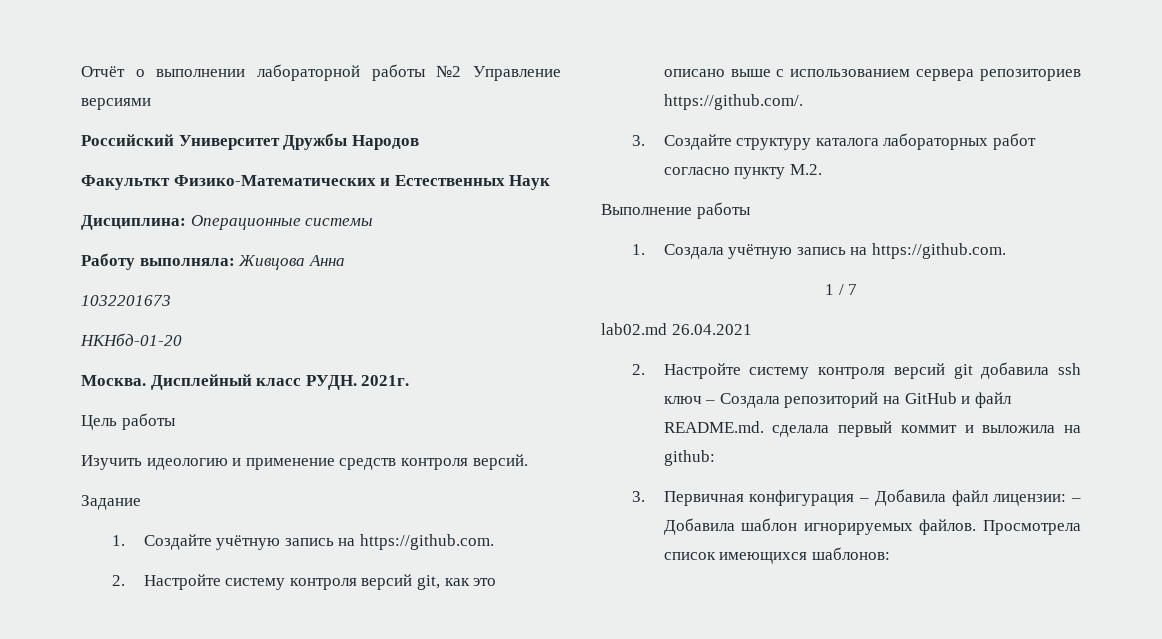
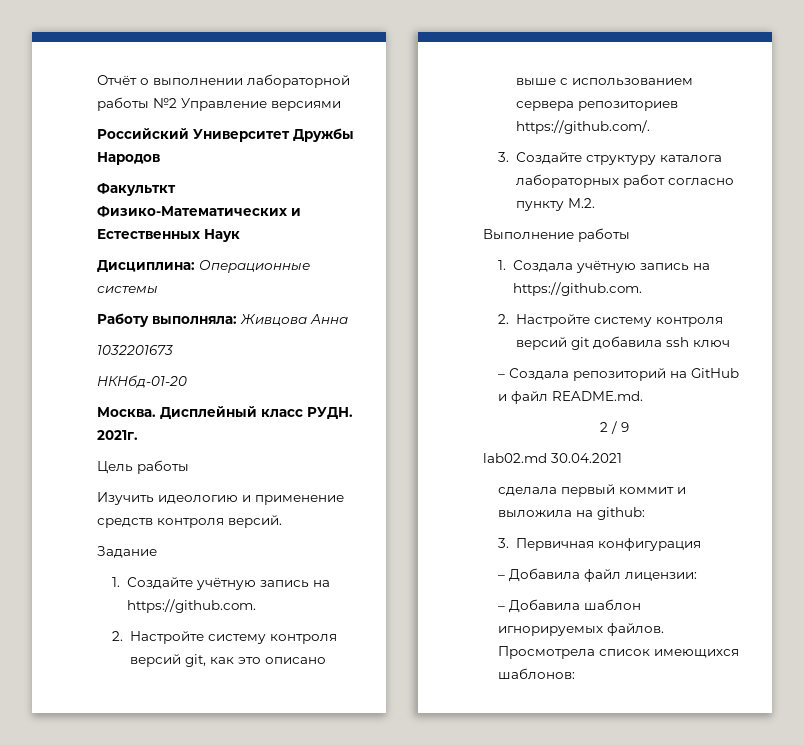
[824,284,858,295] [601,323,752,335] // 1 / 7 // lab02.md 26.04.2021 -> (643, 289) none
(702, 400) none -> (730, 343) //
(764, 427) none -> [599,421,629,434] [483,453,622,463] // 2 / 9 // lab02.md 30.04.2021 //
(855, 498) none -> (701, 544) //
(1067, 500) none -> (698, 576) //

